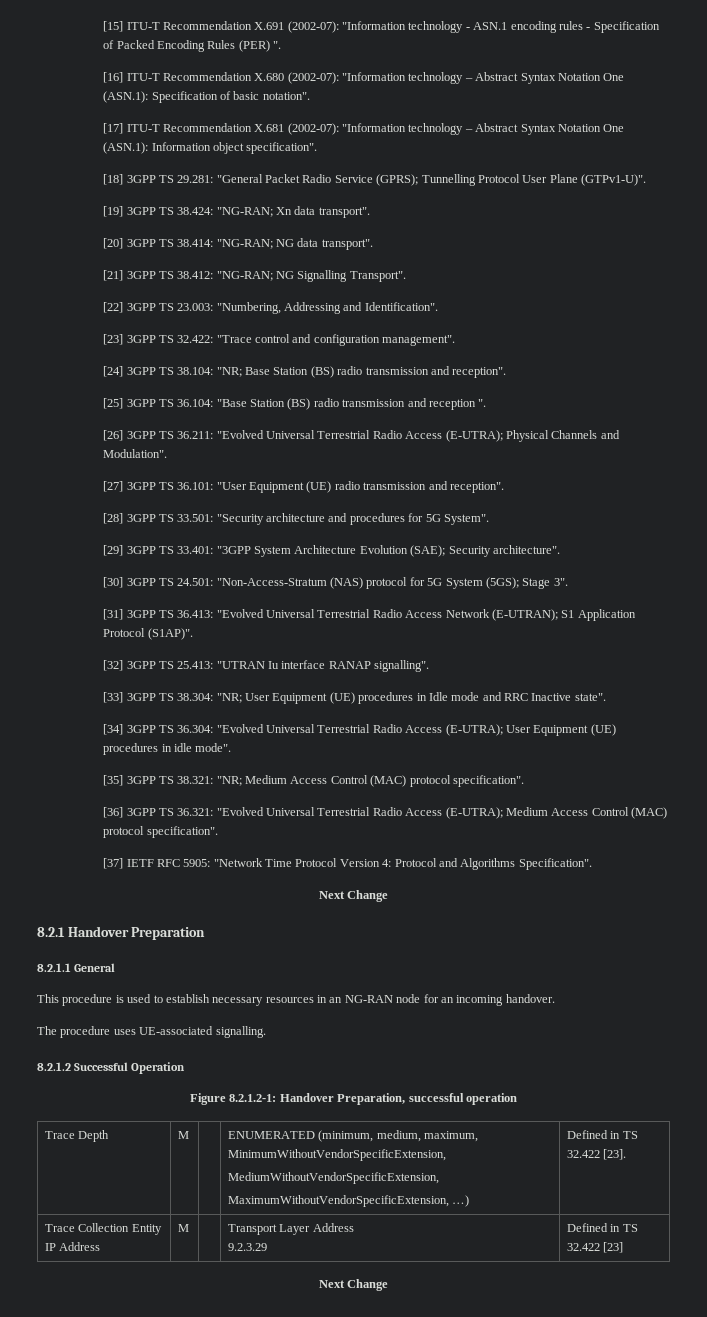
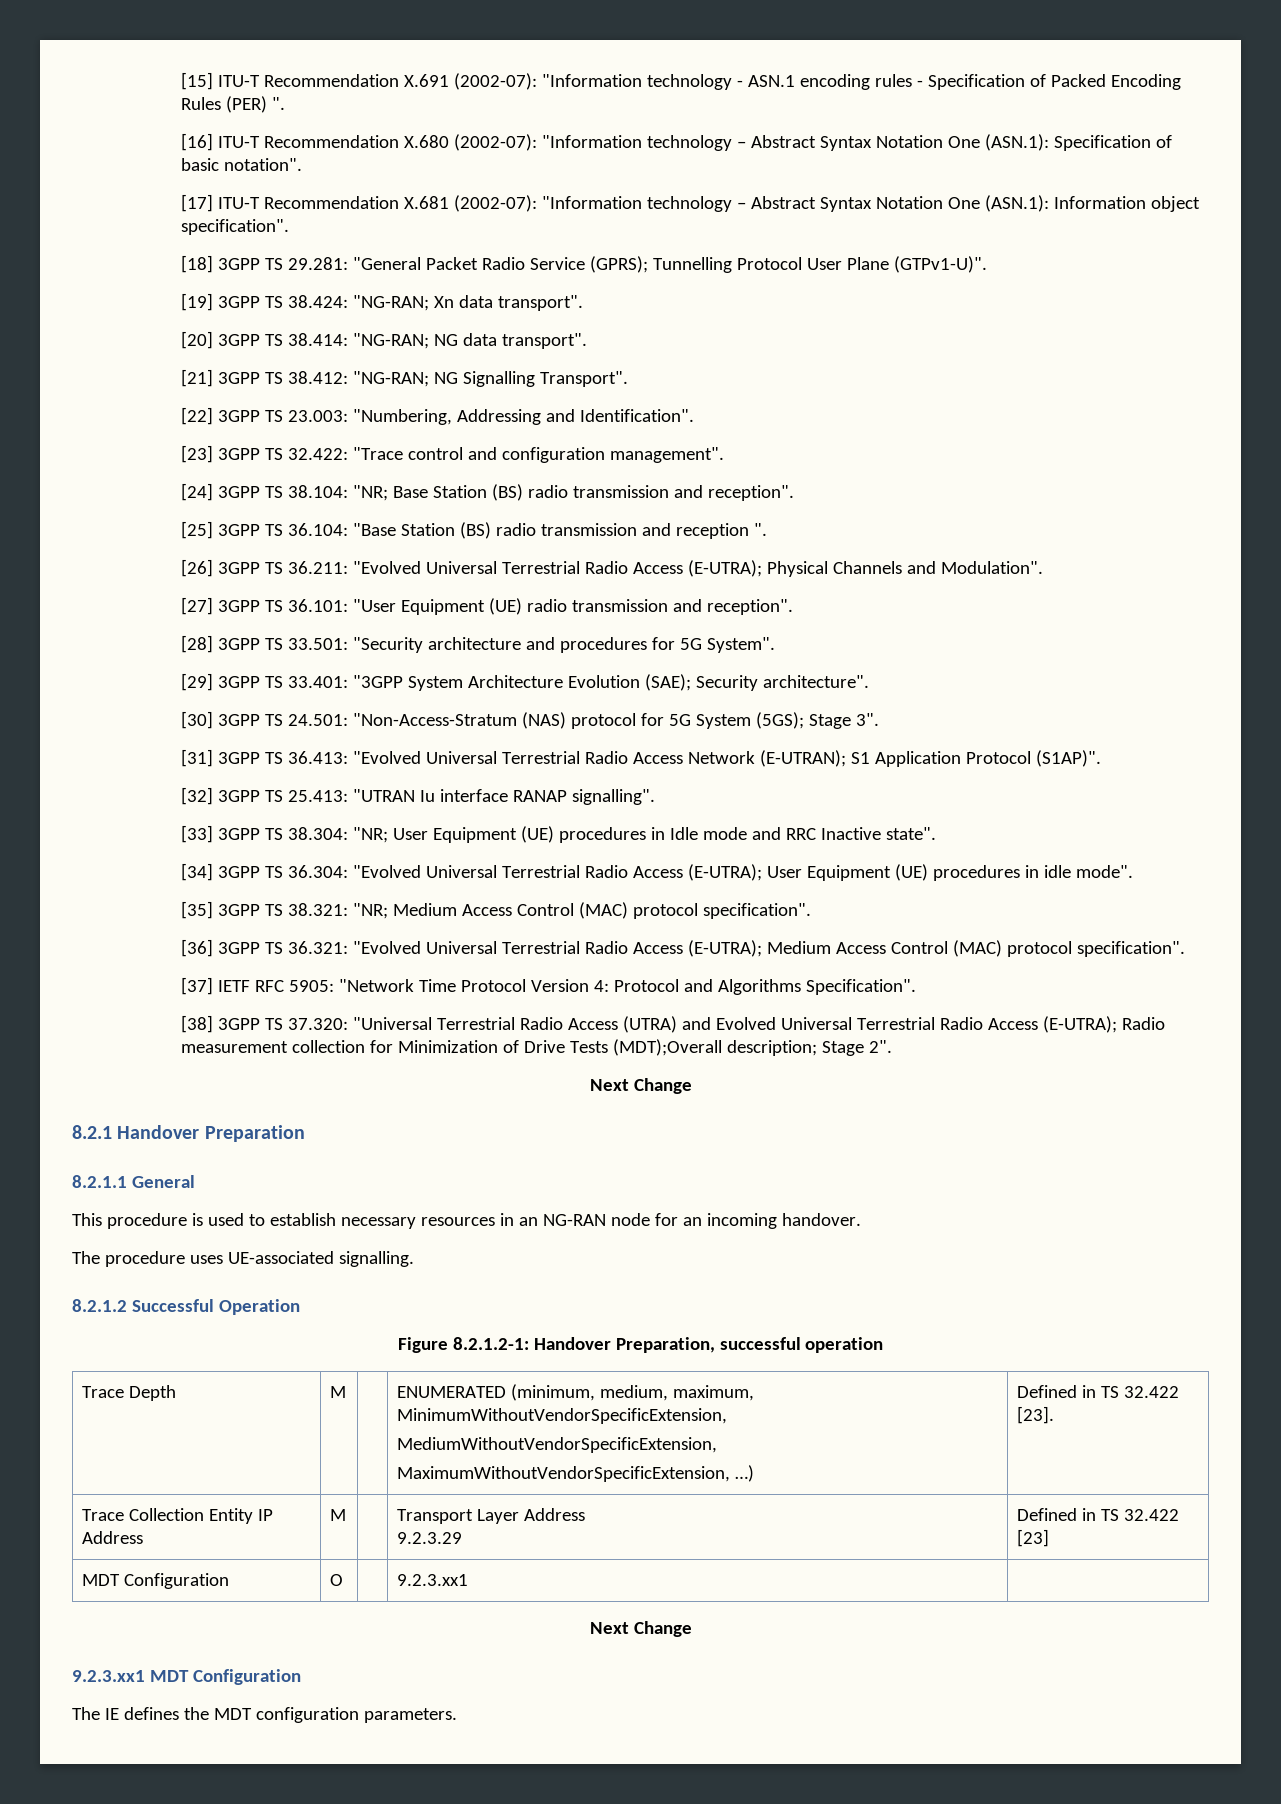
(592, 864) none -> [180,1015,1165,1033] [180,1039,892,1056] // [38] 3GPP TS 37.320: "Universal Terrestrial Radio Access (UTRA) and Evolved Universal Terrestrial Radio Access (E-UTRA); Radio measurement collection for Minimization of Drive Tests (MDT);Overall description; Stage 2".
[318,1279,389,1291] // Next Change -> [82,1573,230,1589] [330,1574,344,1586] [397,1574,469,1586] [589,1621,692,1637] [72,1669,301,1685] [72,1707,457,1723] // MDT Configuration | O | | 9.2.3.xx1 | // Next Change // 9.2.3.xx1 MDT Configuration // The IE defines the MDT configuration parameters.

